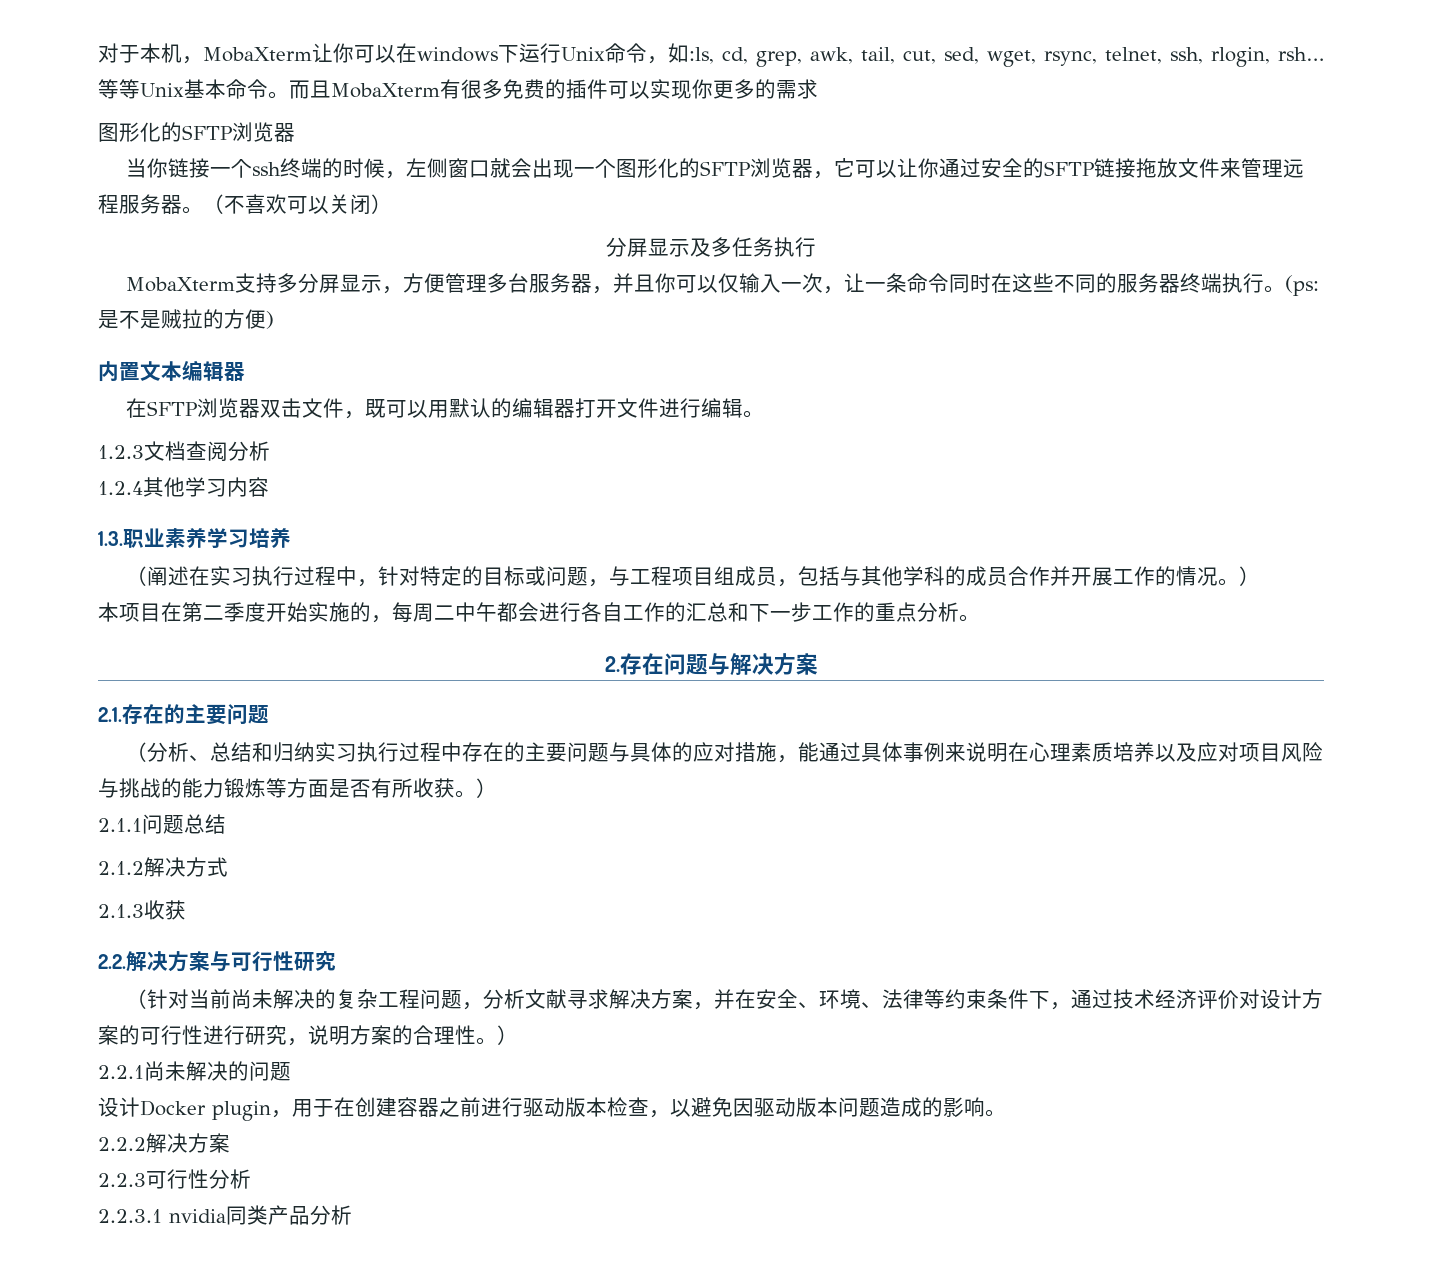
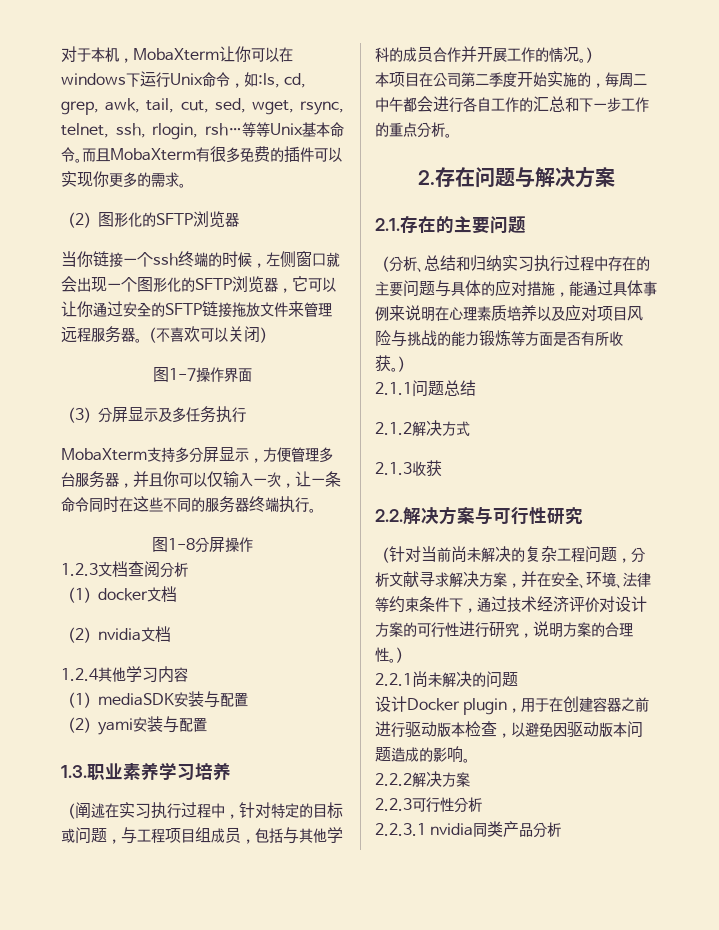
(818, 89) // -> [179,183,186,188] [61,212,98,228] 。 // （2）
(392, 204) none -> [153,367,252,382] [61,407,98,423] 图1-7操作界面 // （3）
[1284,275,1319,296] [98,309,274,330] [98,360,245,382] [125,398,764,419] [98,441,270,461] [98,477,269,497] (ps:是不是贼拉的方便) // 内置文本编辑器 // 在SFTP浏览器双击文件，既可以用默认的编辑器打开文件进行编辑。 // 1.2.3文档查阅分析 // 1.2.4其他学习内容 -> [152,537,253,553] [61,561,188,578] [61,586,177,603] [61,626,171,643] [61,666,188,683] [61,691,248,708] [61,716,207,735] // 图1-8分屏操作 // 1.2.3文档查阅分析 // （1）docker文档 // （2）nvidia文档 // 1.2.4其他学习内容 // （1）mediaSDK安装与配置 // （2）yami安装与配置
(182, 612) none -> [433,72,461,87] 公司

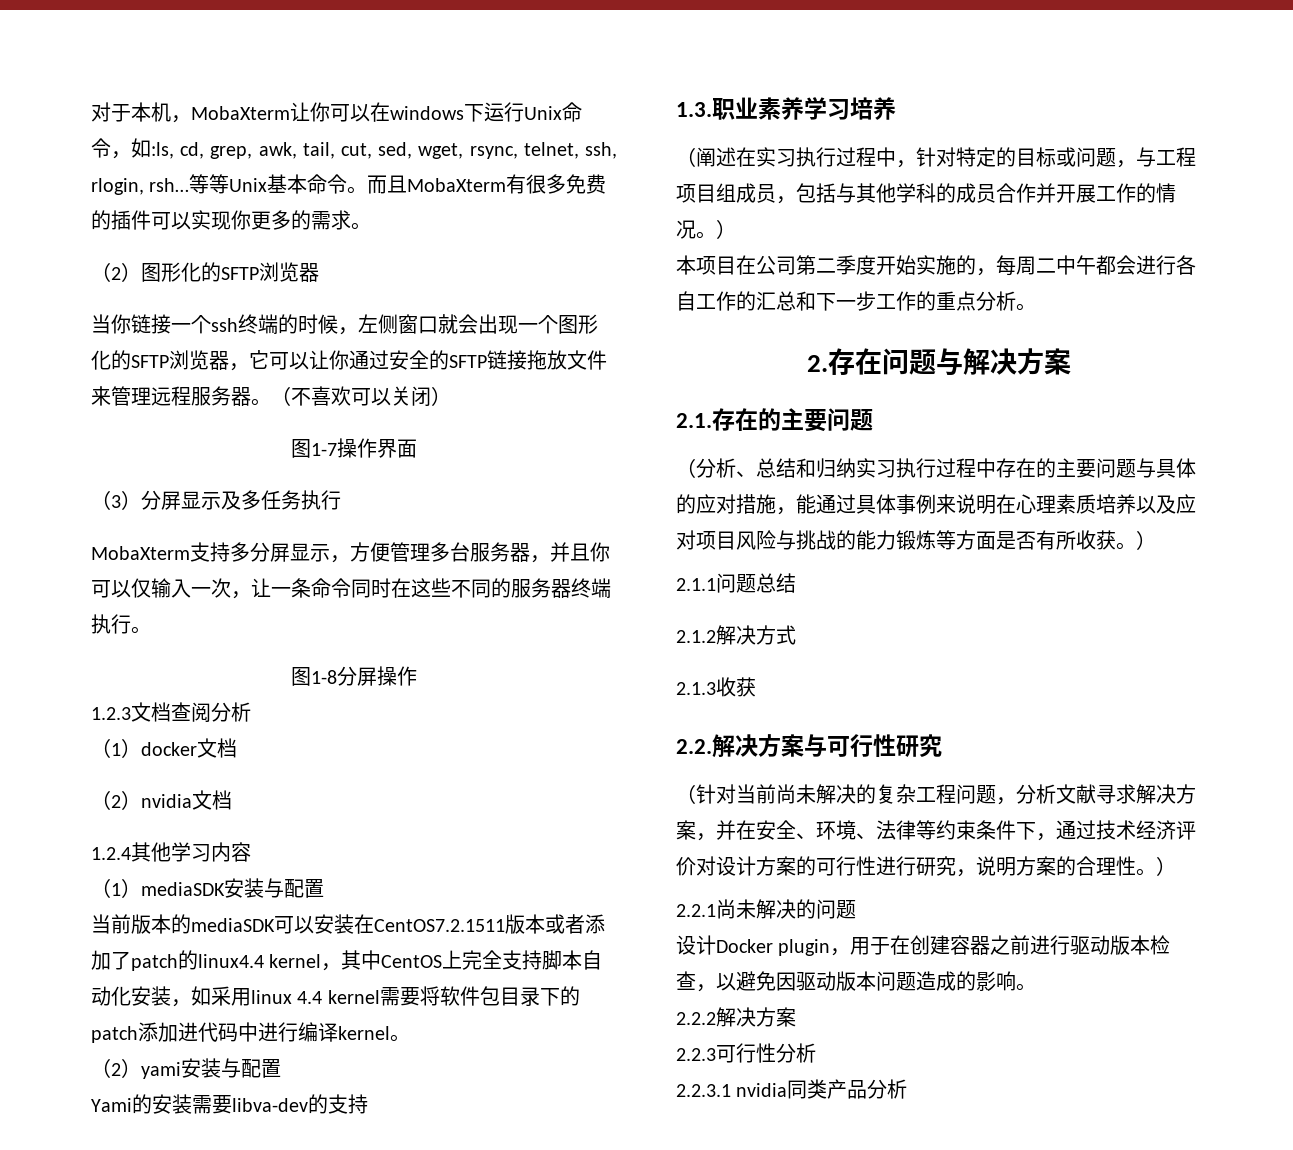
(248, 700) none -> [91,914,605,934] [91,950,603,971] [91,986,580,1007] [91,1022,410,1043] // 当前版本的mediaSDK可以安装在CentOS7.2.1511版本或者添加了patch的linux4.4 kernel，其中CentOS上完全支持脚本自动化安装，如采用linux 4.4 kernel需要将软件包目录下的patch添加进代码中进行编译kernel。
(207, 725) none -> [91,1094,368,1114] // Yami的安装需要libva-dev的支持

